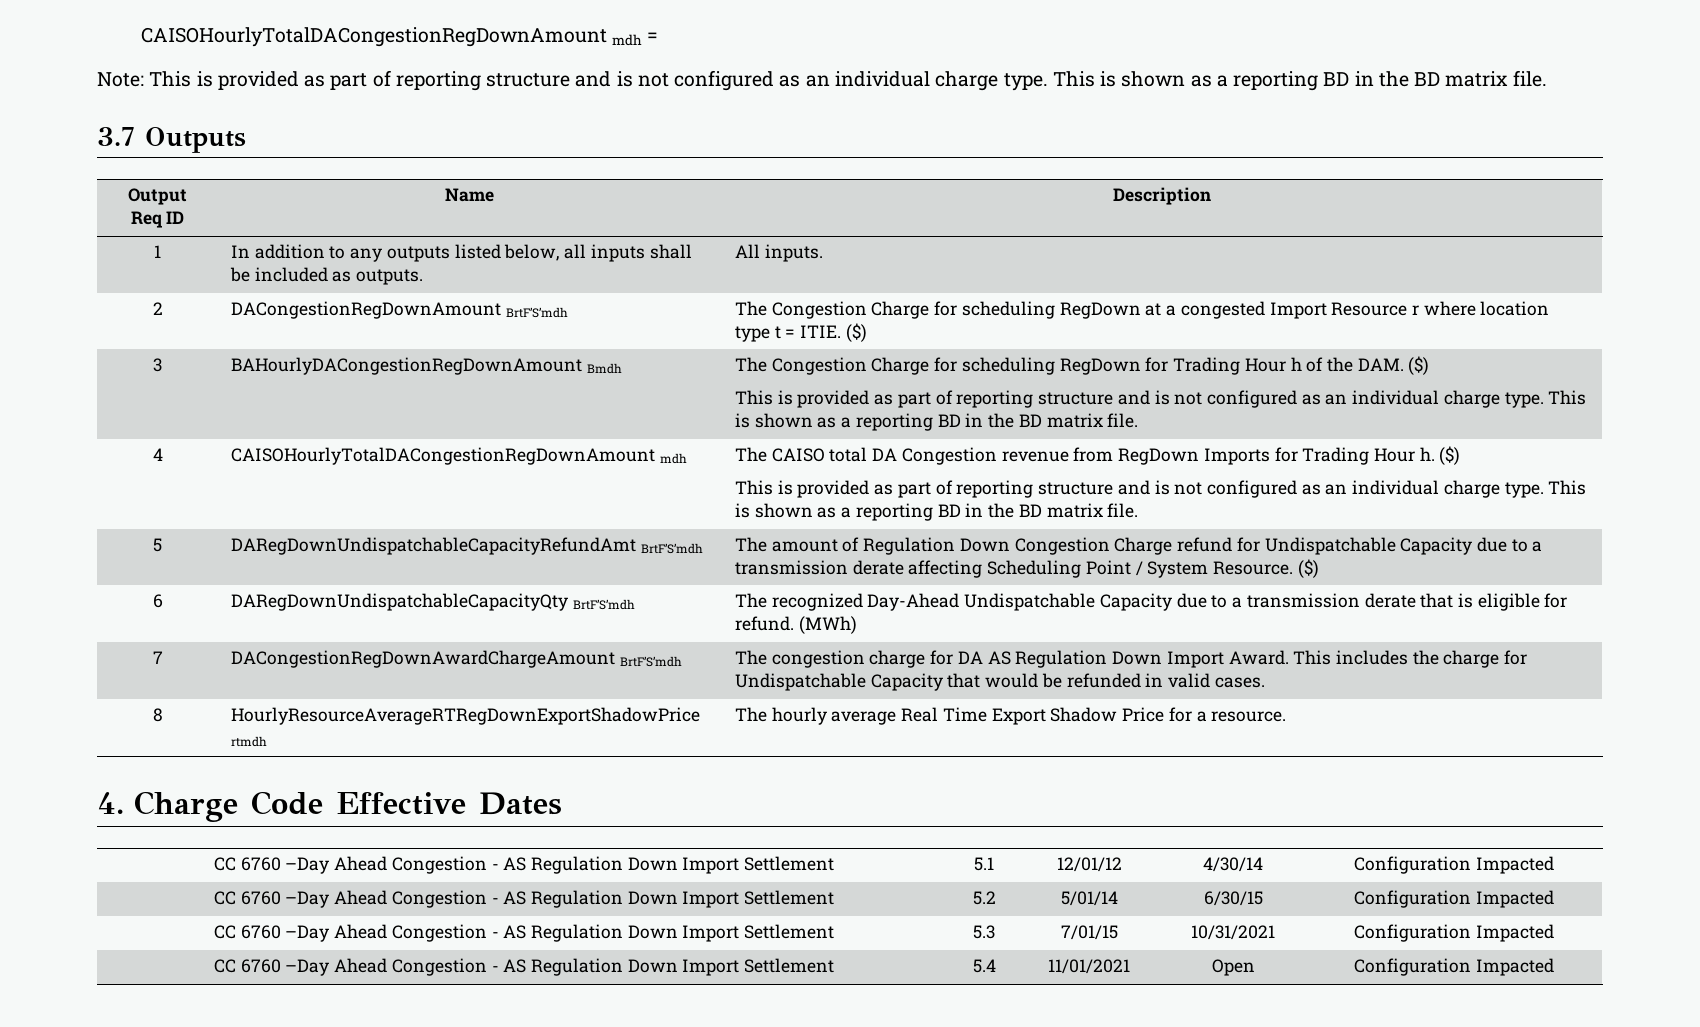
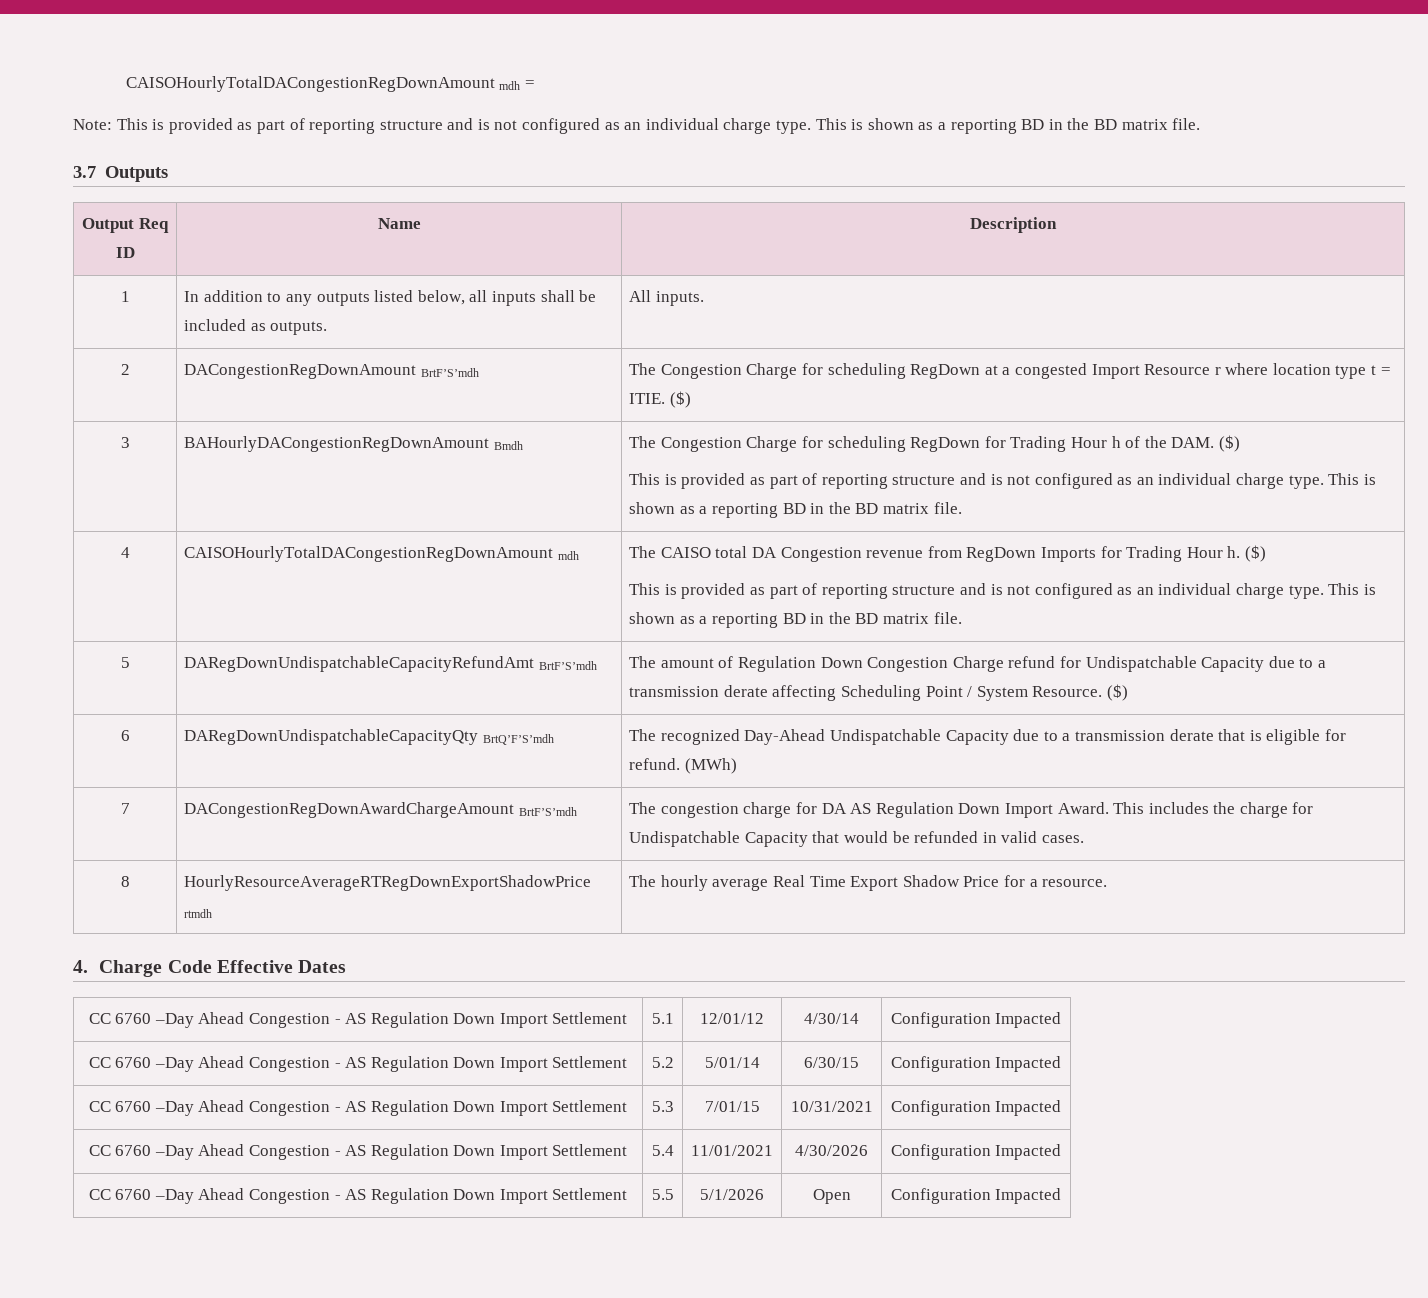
[572,599,635,610] BrtF’S’mdh -> [482,734,554,745] BrtQ’F’S’mdh
(1130, 966) none -> [795,1145,868,1156] [890,1144,1062,1160] [88,1188,628,1204] [651,1189,674,1200] [700,1189,764,1200] | 4/30/2026 | Configuration Impacted // CC 6760 –Day Ahead Congestion - AS Regulation Down Import Settlement | 5.5 | 5/1/2026

